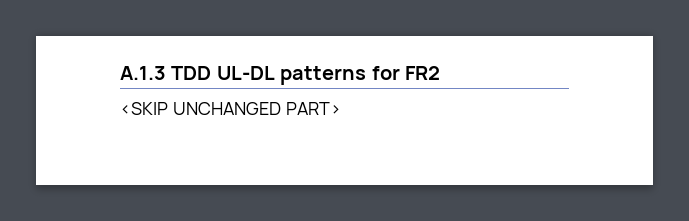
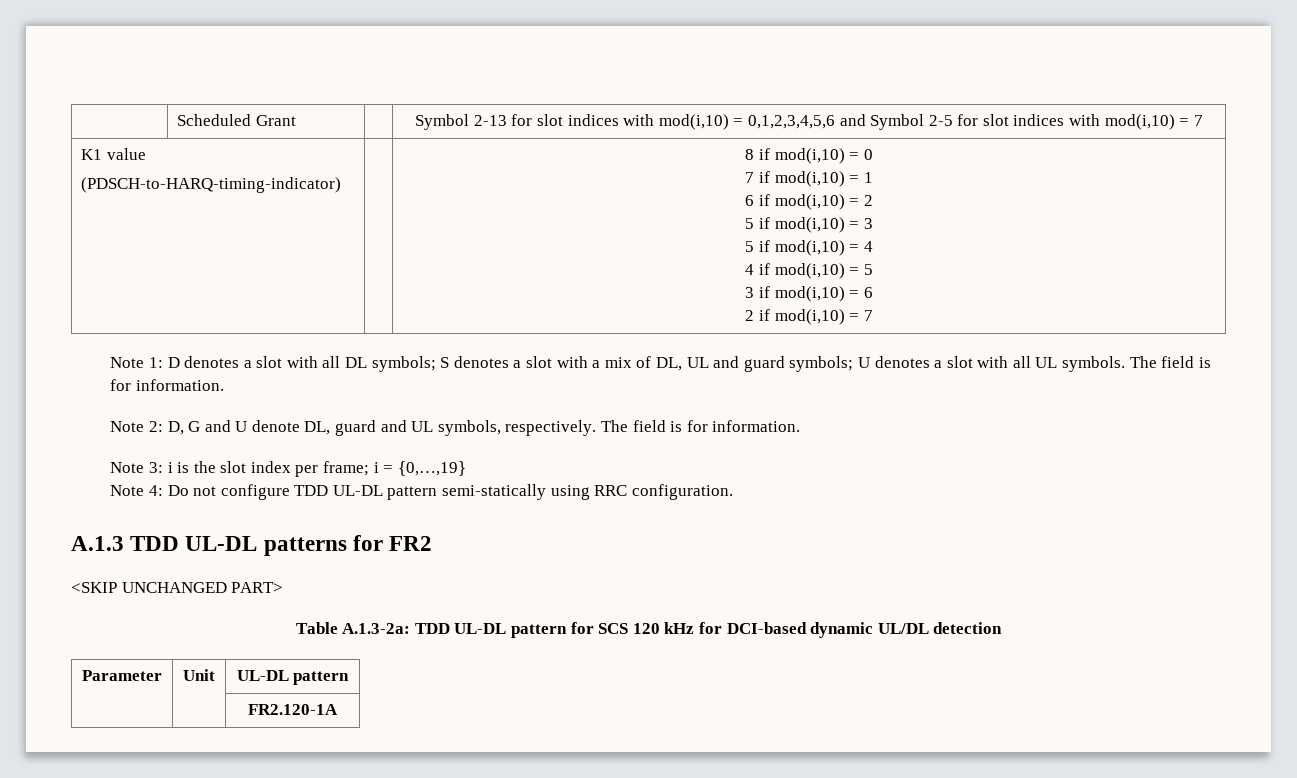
(120, 73) none -> [177,114,296,126] [415,114,1203,130] [81,148,146,160] [81,177,342,193] [745,148,873,164] [745,171,873,187] [745,194,873,210] [745,217,873,233] [745,240,873,256] [745,263,873,279] [745,286,873,302] [745,309,873,325] [110,356,1211,372] [110,379,224,391] [110,420,801,436] [110,461,466,477] [110,484,733,500] | Scheduled Grant | | Symbol 2-13 for slot indices with mod(i,10) = 0,1,2,3,4,5,6 and Symbol 2-5 for slot indices with mod(i,10) = 7 // K1 value // (PDSCH-to-HARQ-timing-indicator) | | 8 if mod(i,10) = 0 // 7 if mod(i,10) = 1 // 6 if mod(i,10) = 2 // 5 if mod(i,10) = 3 // 5 if mod(i,10) = 4 // 4 if mod(i,10) = 5 // 3 if mod(i,10) = 6 // 2 if mod(i,10) = 7 // Note 1: D denotes a slot with all DL symbols; S denotes a slot with a mix of DL, UL and guard symbols; U denotes a slot with all UL symbols. The field is for information. // Note 2: D, G and U denote DL, guard and UL symbols, respectively. The field is for information. // Note 3: i is the slot index per frame; i = {0,…,19} // Note 4: Do not configure TDD UL-DL pattern semi-statically using RRC configuration. //
(341, 108) none -> [295,622,1003,638] [82,670,162,681] [183,669,215,681] [236,670,350,685] [248,704,338,715] // Table A.1.3-2a: TDD UL-DL pattern for SCS 120 kHz for DCI-based dynamic UL/DL detection // Parameter | Unit | UL-DL pattern // | | FR2.120-1A

